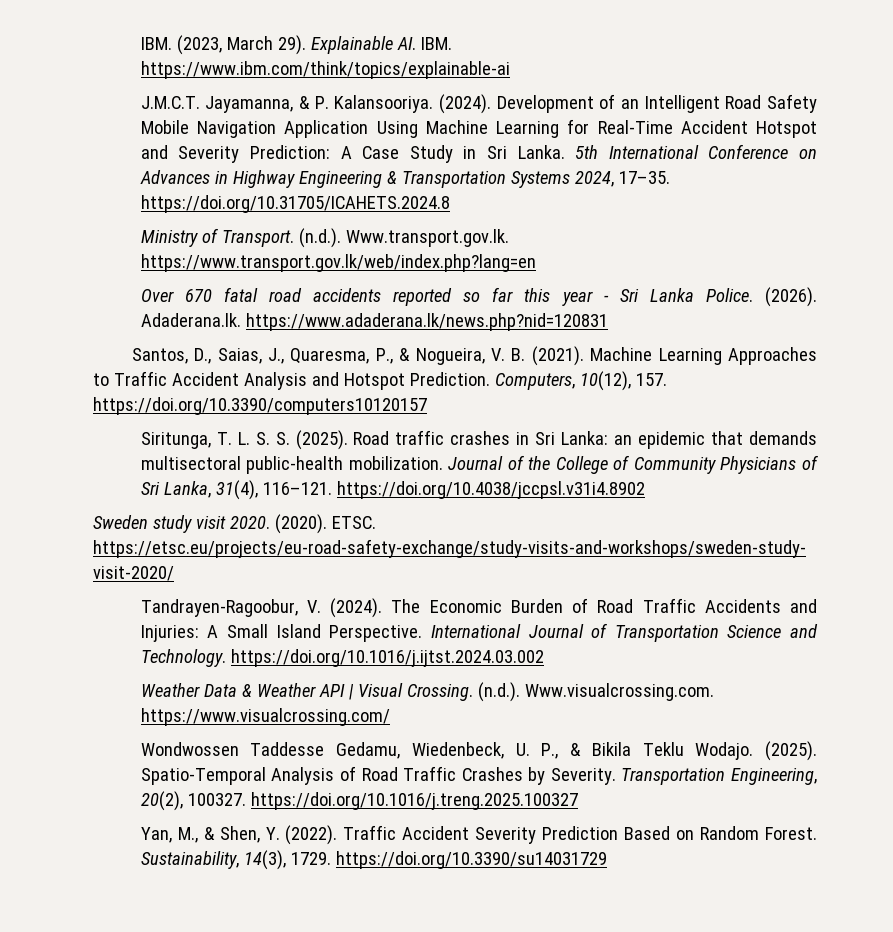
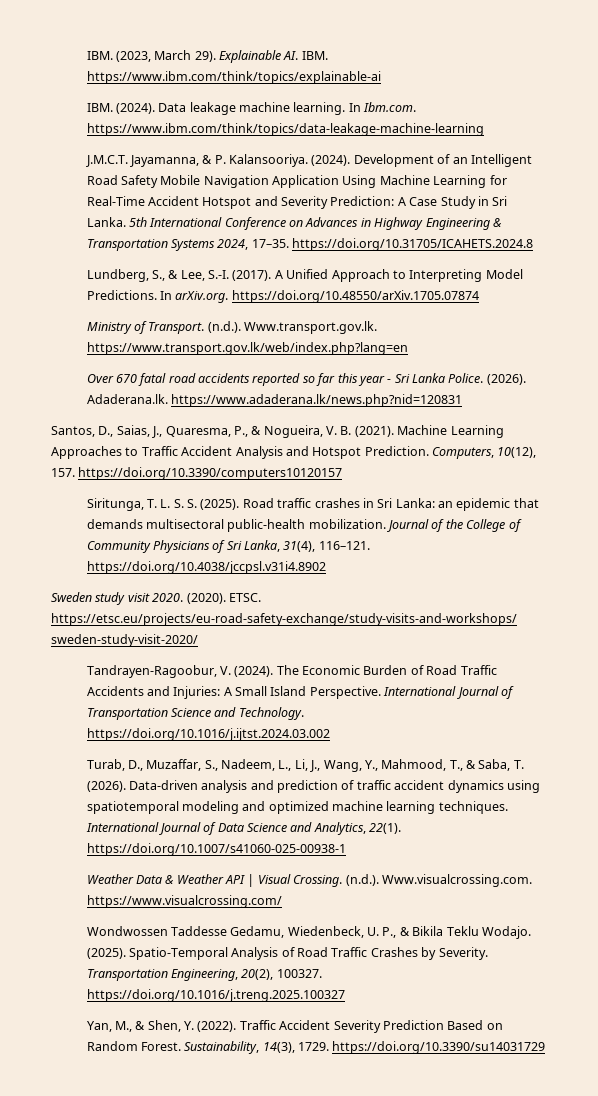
(510, 70) none -> [86,102,417,115] [86,123,484,136] // IBM. (2024). Data leakage machine learning. In Ibm.com. https://www.ibm.com/think/topics/data-leakage-machine-learning
(450, 204) none -> [86,269,523,282] [86,290,479,303] // Lundberg, S., & Lee, S.-I. (2017). A Unified Approach to Interpreting Model Predictions. In arXiv.org. https://doi.org/10.48550/arXiv.1705.07874
(544, 658) none -> [86,759,524,772] [86,780,540,793] [86,801,508,814] [85,822,402,835] [86,843,346,856] // Turab, D., Muzaffar, S., Nadeem, L., Li, J., Wang, Y., Mahmood, T., & Saba, T. (2026). Data-driven analysis and prediction of traffic accident dynamics using spatiotemporal modeling and optimized machine learning techniques. International Journal of Data Science and Analytics, 22(1). https://doi.org/10.1007/s41060-025-00938-1

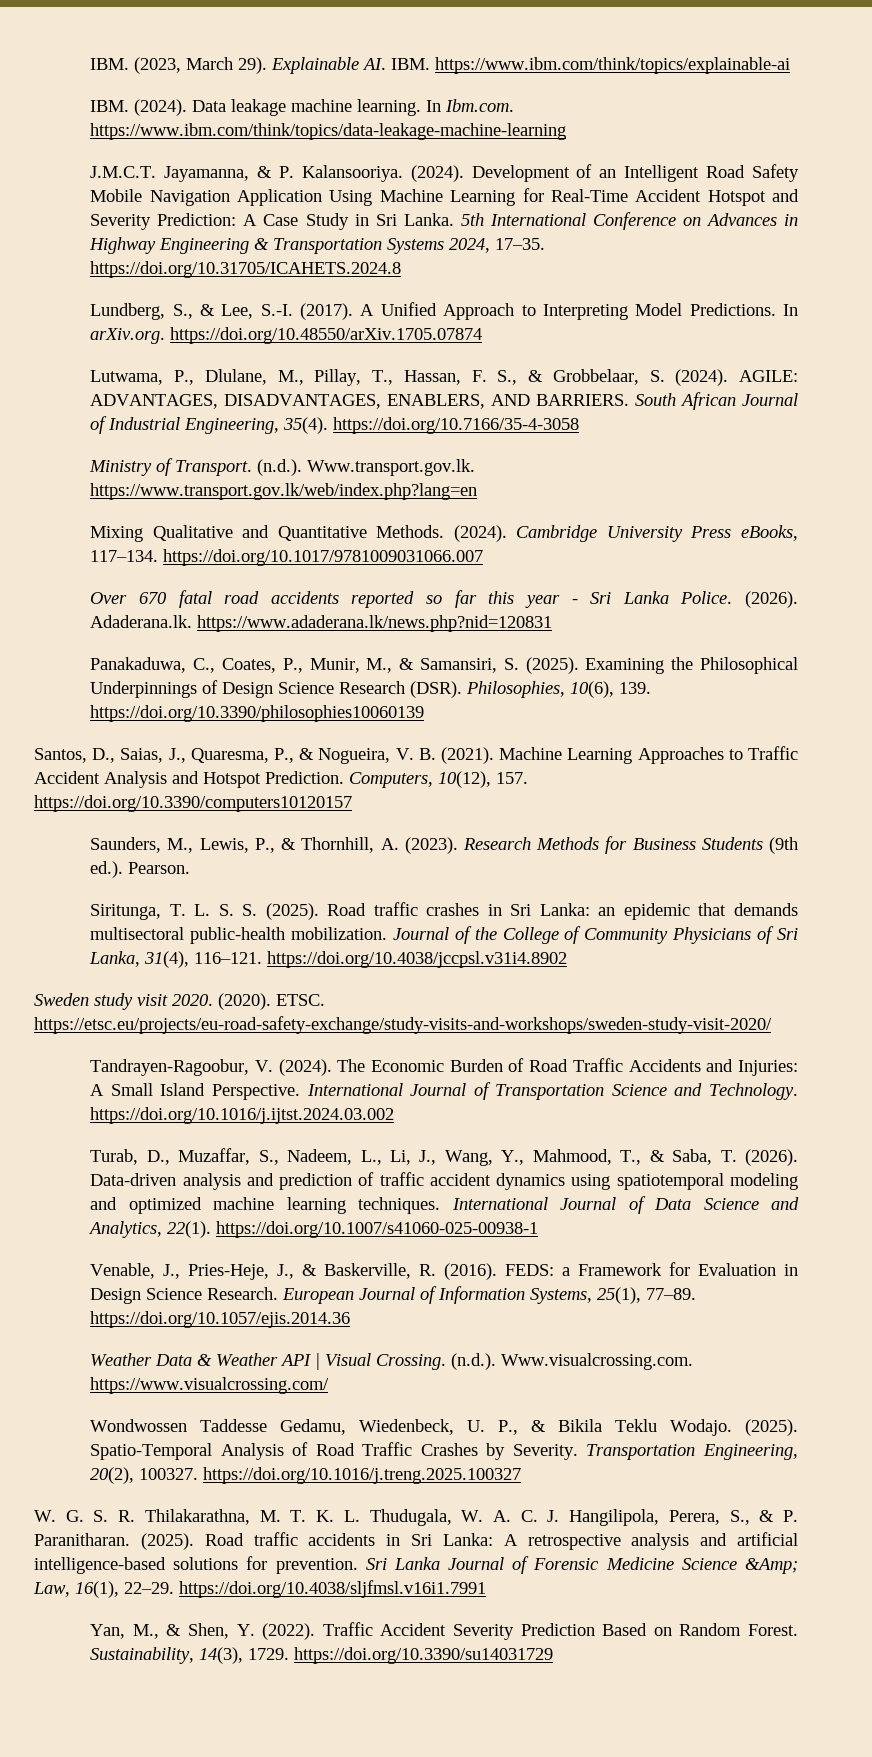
(479, 296) none -> [90,369,798,386] [90,392,798,410] [90,416,580,434] // Lutwama, P., Dlulane, M., Pillay, T., Hassan, F. S., & Grobbelaar, S. (2024). AGILE: ADVANTAGES, DISADVANTAGES, ENABLERS, AND BARRIERS. South African Journal of Industrial Engineering, 35(4). https://doi.org/10.7166/35-4-3058
(408, 348) none -> [90,525,799,542] [90,549,484,566] // Mixing Qualitative and Quantitative Methods. (2024). Cambridge University Press eBooks, 117–134. https://doi.org/10.1017/9781009031066.007
(462, 400) none -> [90,657,799,674] [90,680,652,698] [90,705,425,722] // Panakaduwa, C., Coates, P., Munir, M., & Samansiri, S. (2025). Examining the Philosophical Underpinnings of Design Science Research (DSR). Philosophies, 10(6), 139. https://doi.org/10.3390/philosophies10060139
(343, 473) none -> [90,836,798,854] [90,861,191,878] // Saunders, M., Lewis, P., & Thornhill, A. (2023). Research Methods for Business Students (9th ed.). Pearson.
(346, 849) none -> [90,1262,799,1280] [90,1286,697,1304] [90,1311,351,1328] // Venable, J., Pries-Heje, J., & Baskerville, R. (2016). FEDS: a Framework for Evaluation in Design Science Research. European Journal of Information Systems, 25(1), 77–89. https://doi.org/10.1057/ejis.2014.36
(345, 995) none -> [34,1509,798,1526] [34,1532,798,1550] [34,1556,798,1574] [33,1580,486,1598] // W. G. S. R. Thilakarathna, M. T. K. L. Thudugala, W. A. C. J. Hangilipola, Perera, S., & P. Paranitharan. (2025). Road traffic accidents in Sri Lanka: A retrospective analysis and artificial intelligence-based solutions for prevention. Sri Lanka Journal of Forensic Medicine Science &Amp; Law, 16(1), 22–29. https://doi.org/10.4038/sljfmsl.v16i1.7991

